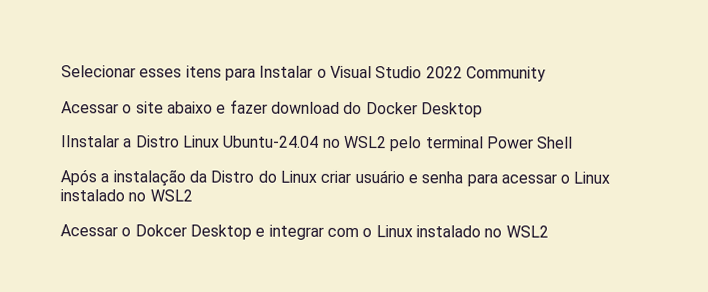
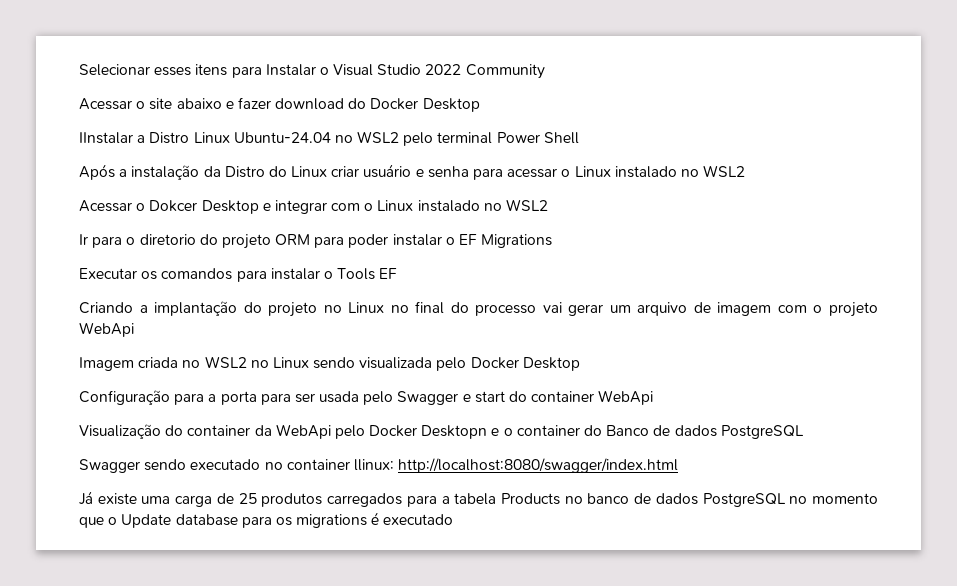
(549, 231) none -> [79,234,553,249] [79,268,398,282] [79,301,878,317] [79,322,134,337] [79,356,580,371] [79,390,654,405] [79,424,804,439] [79,458,679,473] [79,491,878,507] [79,512,454,528] // Ir para o diretorio do projeto ORM para poder instalar o EF Migrations // Executar os comandos para instalar o Tools EF // Criando a implantação do projeto no Linux no final do processo vai gerar um arquivo de imagem com o projeto WebApi // Imagem criada no WSL2 no Linux sendo visualizada pelo Docker Desktop // Configuração para a porta para ser usada pelo Swagger e start do container WebApi // Visualização do container da WebApi pelo Docker Desktopn e o container do Banco de dados PostgreSQL // Swagger sendo executado no container llinux: http://localhost:8080/swagger/index.html // Já existe uma carga de 25 produtos carregados para a tabela Products no banco de dados PostgreSQL no momento que o Update database para os migrations é executado

